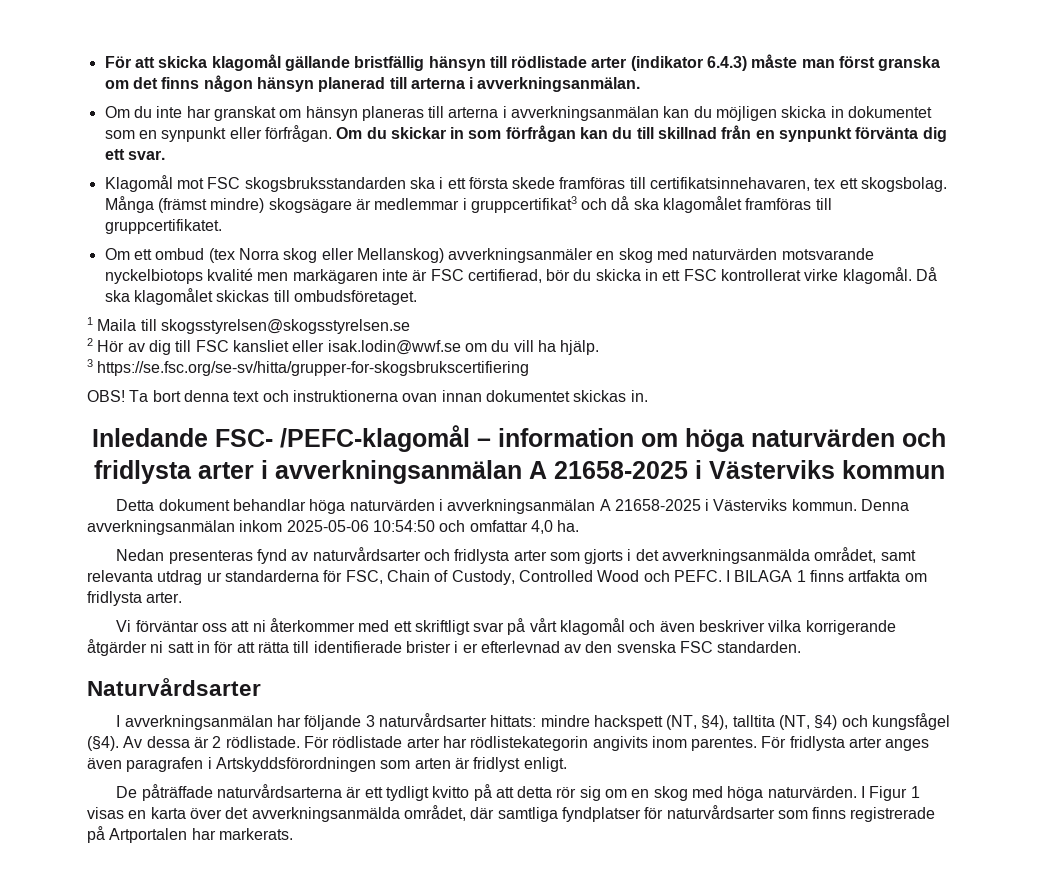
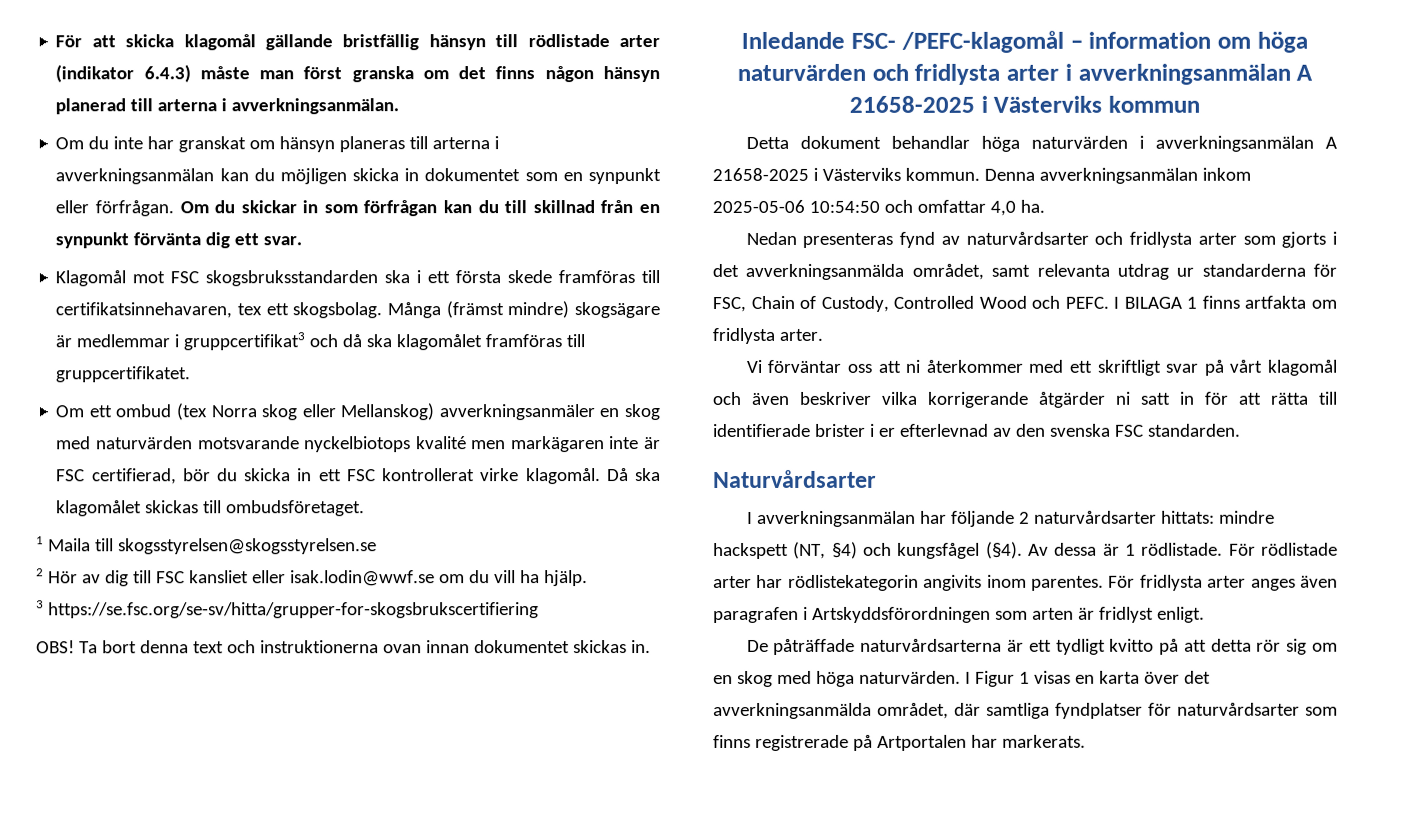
[365,715,375,727] 3 -> [1018,511,1030,524] 2
[701,715,811,730] §4), talltita (NT, -> (827, 550) none
[212,736,222,748] 2 -> [1125,543,1136,556] 1

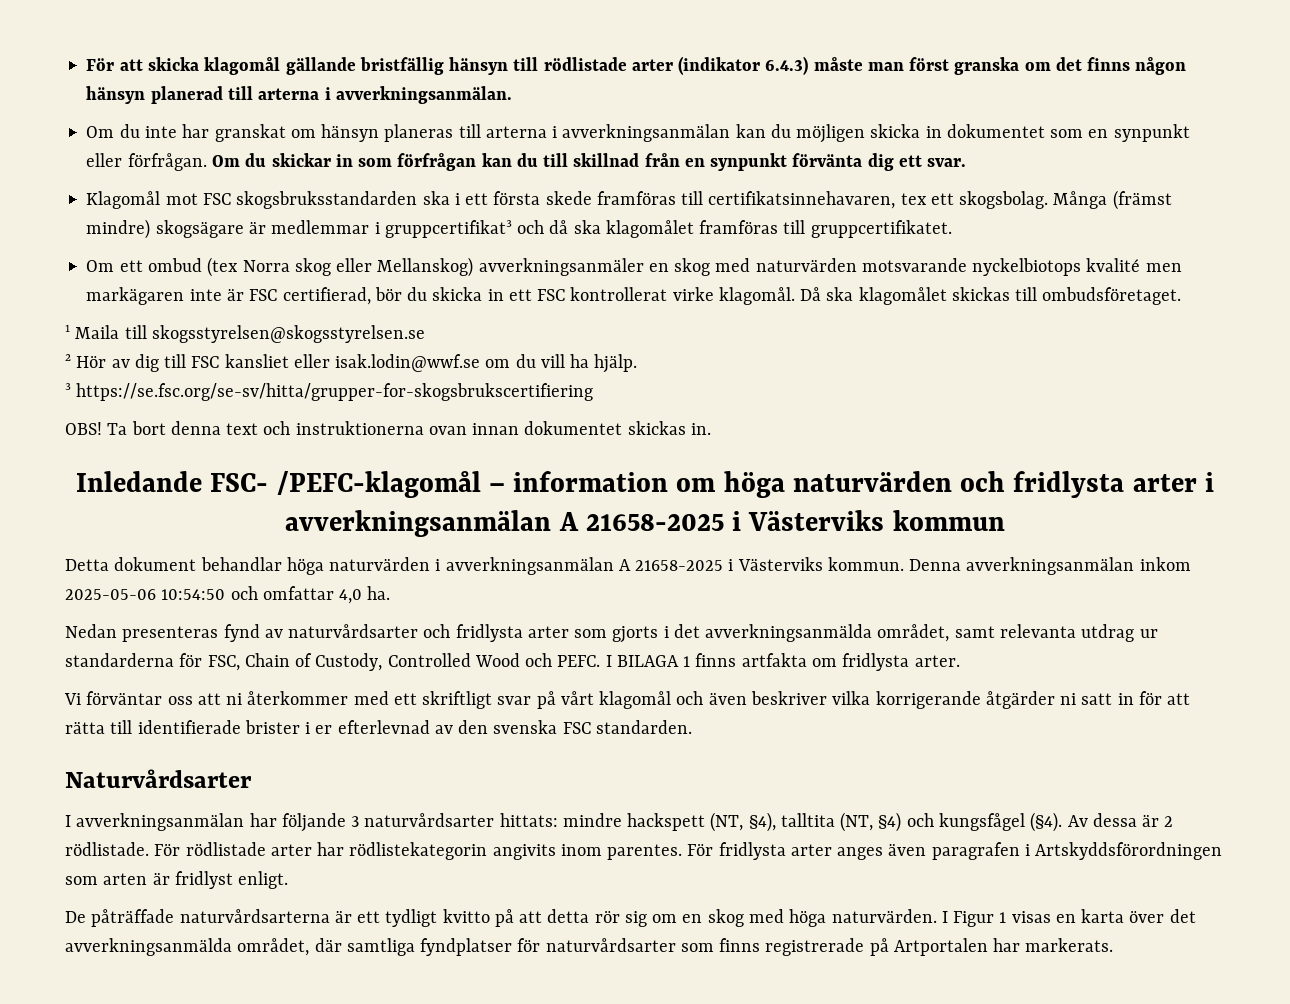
[1018,511,1030,524] 2 -> [351,816,360,827] 3
(827, 550) none -> [748,812,874,832] §4), talltita (NT,
[1125,543,1136,556] 1 -> [1164,816,1174,827] 2

